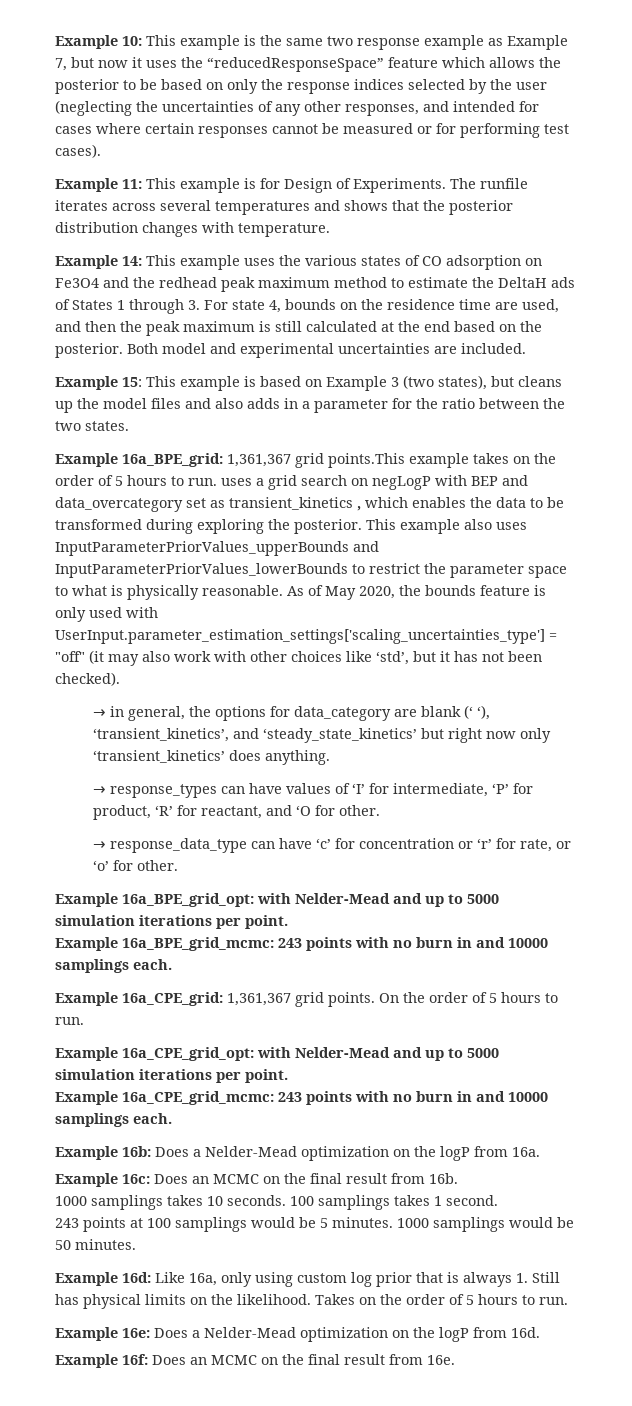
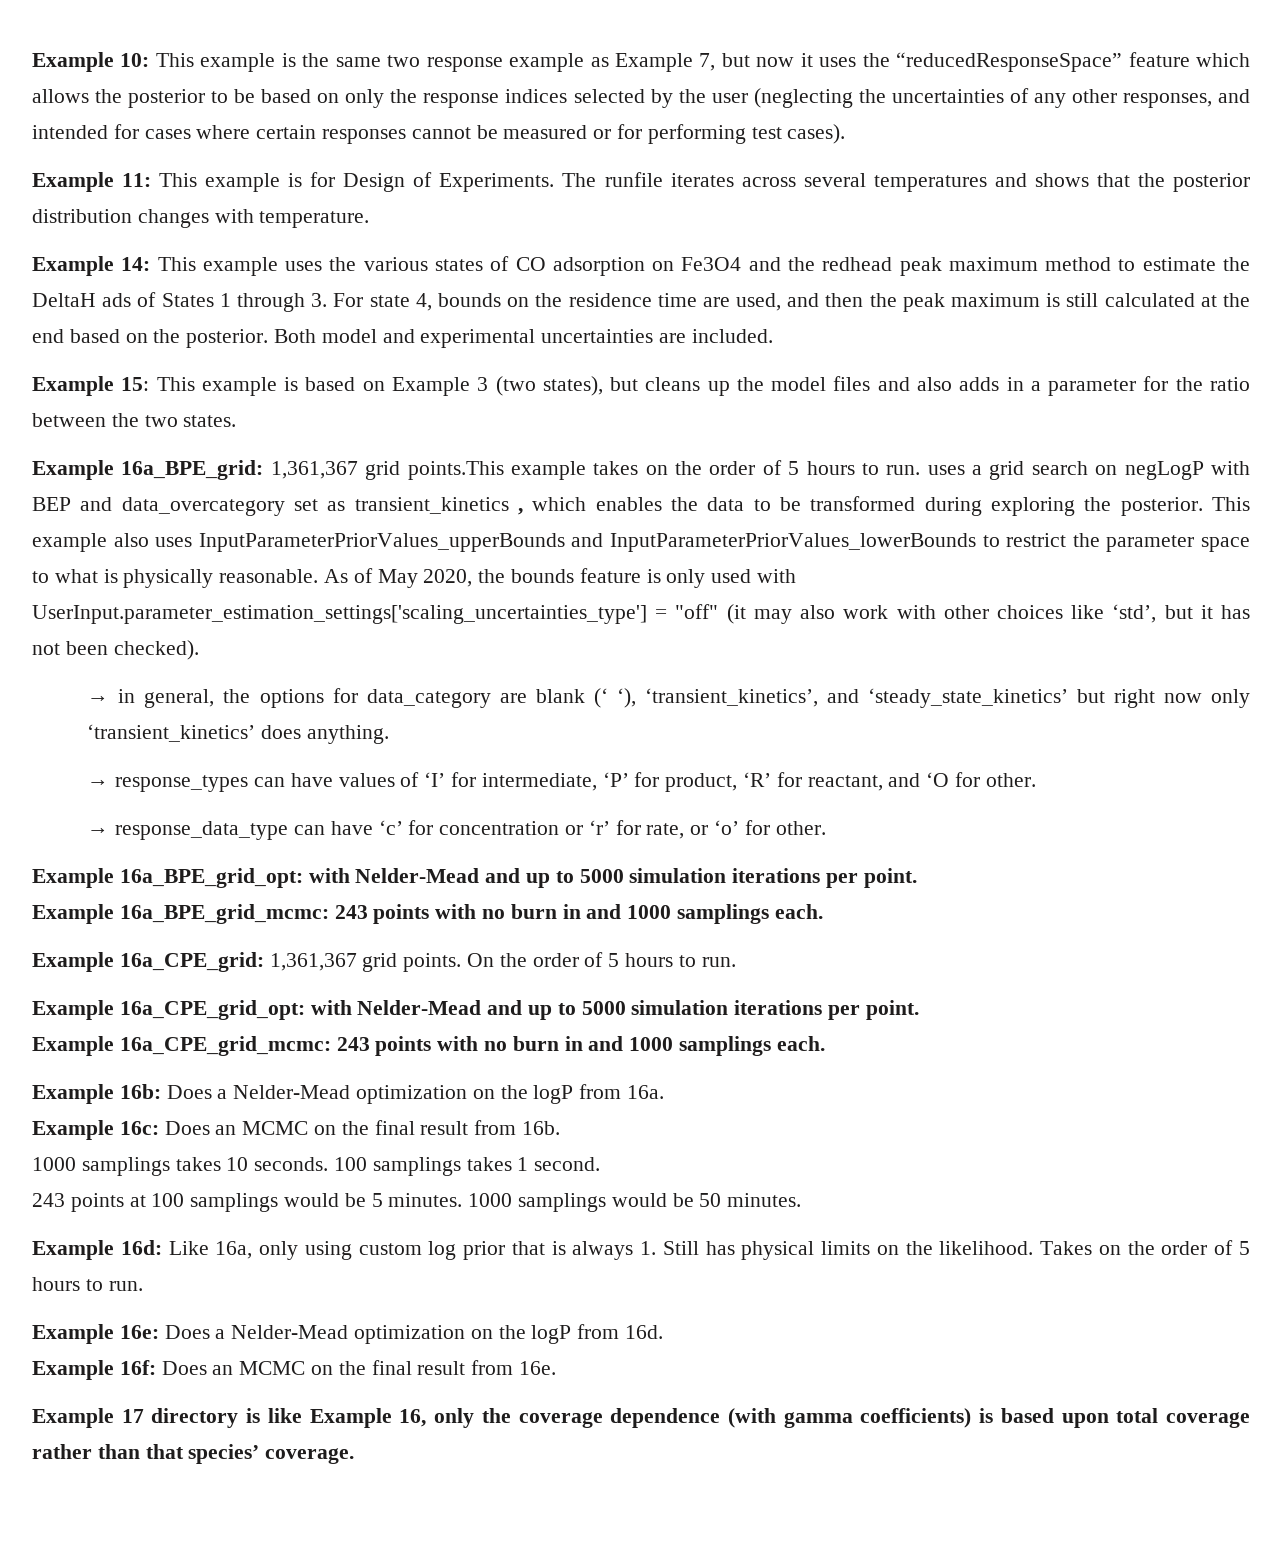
[508,938,548,948] 10000 -> [627,905,672,919] 1000
[508,1092,548,1102] 10000 -> [629,1037,674,1051] 1000
(455, 1360) none -> [32,1408,1250,1428] [32,1444,355,1464] // Example 17 directory is like Example 16, only the coverage dependence (with gamma coefficients) is based upon total coverage rather than that species’ coverage.

